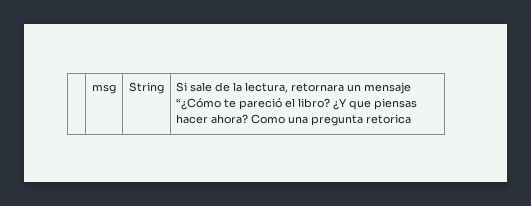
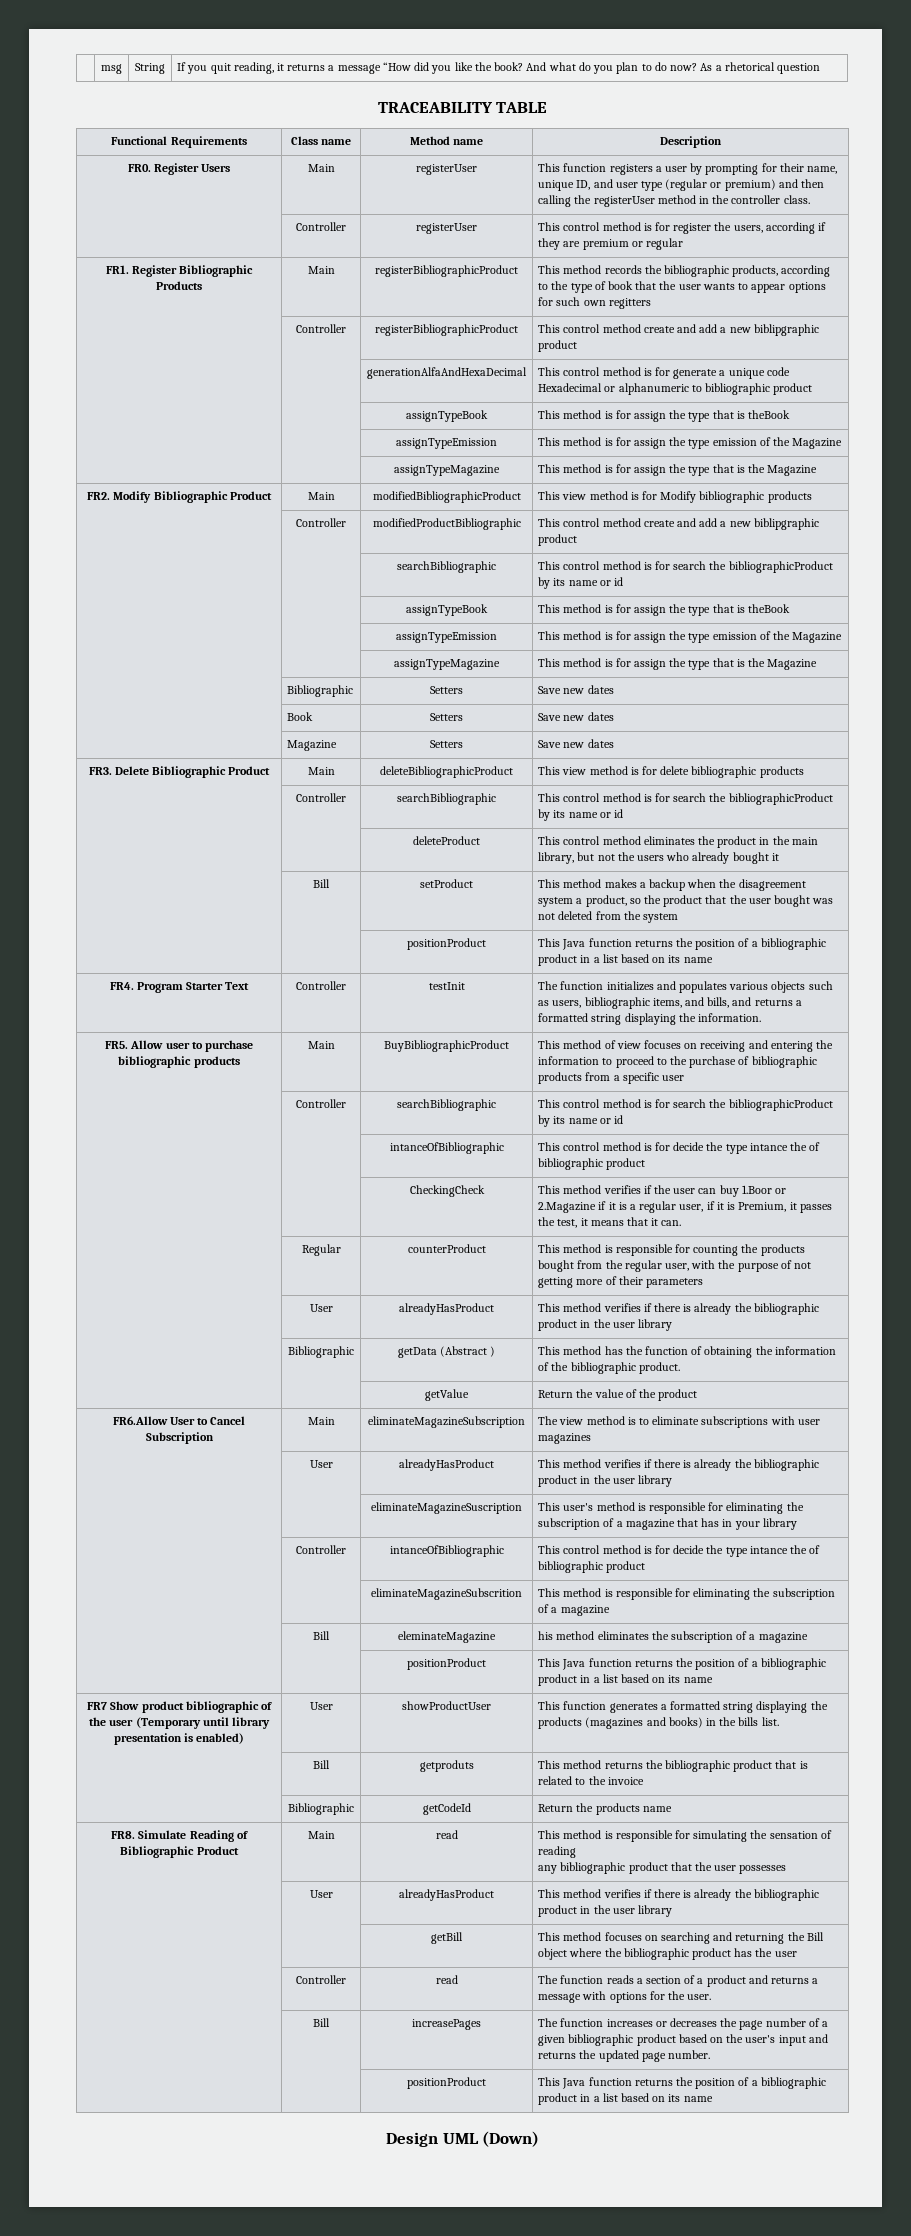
[176,82,412,94] [176,98,418,110] [176,114,412,126] Si sale de la lectura, retornara un mensaje “¿Cómo te pareció el libro? ¿Y que piensas hacer ahora? Como una pregunta retorica -> [177,62,821,74] [377,102,548,113] [111,136,247,148] [290,136,352,145] [409,136,484,145] [660,136,722,148] [127,163,231,175] [307,164,335,172] [416,164,477,175] [538,163,838,175] [538,179,825,191] [538,195,810,207] [296,222,346,231] [416,223,477,234] [538,222,827,234] [538,238,683,250] [105,265,254,277] [156,281,202,290] [307,266,335,274] [375,265,518,277] [538,265,831,277] [538,281,826,293] [538,297,651,309] [296,324,346,333] [375,324,518,336] [538,324,819,336] [538,340,578,352] [367,367,527,379] [538,367,790,379] [538,383,813,395] [406,410,488,422] [538,410,791,422] [396,438,497,449] [538,437,843,449] [394,465,500,476] [538,464,818,476] [87,491,272,503] [307,492,335,500] [372,491,521,503] [538,491,812,503] [296,518,346,527] [372,518,521,530] [538,518,819,530] [538,534,578,546] [397,561,496,573] [538,561,833,573] [538,577,623,589] [406,604,488,616] [538,604,791,616] [396,632,497,643] [538,631,843,643] [394,659,500,670] [538,658,818,670] [287,685,354,697] [430,686,463,694] [538,685,614,694] [287,712,314,721] [430,713,463,721] [538,712,614,721] [287,740,338,751] [430,740,463,748] [538,739,614,748] [88,766,271,778] [307,767,335,775] [380,766,513,778] [538,766,804,778] [296,793,346,802] [397,793,496,805] [538,793,833,805] [538,809,623,821] [413,836,480,845] [538,836,818,848] [538,852,779,864] [313,879,330,888] [420,879,473,888] [538,879,806,891] [538,895,834,907] [538,911,678,923] [407,938,486,950] [538,938,826,950] [538,954,713,966] [109,982,250,993] [296,981,346,990] [428,982,465,990] [538,981,833,993] [538,997,802,1009] [538,1013,761,1025] [105,1040,253,1052] [118,1056,240,1068] [307,1041,335,1049] [384,1040,509,1052] [538,1040,834,1052] [538,1056,817,1068] [538,1072,684,1084] [296,1099,346,1108] [397,1099,496,1111] [538,1099,833,1111] [538,1115,623,1127] [389,1142,504,1154] [538,1142,821,1154] [538,1158,646,1170] [409,1185,485,1197] [538,1185,787,1197] [538,1201,832,1213] [538,1217,682,1228] [301,1244,341,1256] [407,1244,486,1253] [538,1244,805,1256] [538,1260,812,1272] [538,1276,703,1288] [309,1304,333,1312] [399,1303,494,1315] [538,1303,819,1315] [538,1319,672,1331] [288,1346,354,1358] [397,1346,496,1358] [538,1346,836,1358] [538,1362,680,1374] [425,1389,469,1401] [538,1389,698,1401] [112,1416,246,1425] [145,1432,214,1444] [307,1417,335,1425] [368,1416,525,1428] [538,1416,820,1428] [538,1433,592,1444] [309,1460,333,1468] [399,1459,494,1471] [538,1459,819,1471] [538,1475,672,1487] [371,1502,522,1514] [538,1502,804,1514] [538,1518,797,1530] [296,1545,346,1554] [389,1545,504,1557] [538,1545,821,1557] [538,1561,646,1573] [371,1588,522,1600] [538,1588,835,1600] [538,1604,610,1616] [313,1631,330,1640] [398,1631,496,1643] [538,1631,808,1643] [407,1658,486,1670] [538,1658,826,1670] [538,1674,713,1686] [87,1701,272,1713] [89,1717,270,1729] [113,1733,245,1745] [309,1702,333,1710] [402,1701,491,1710] [538,1701,828,1713] [538,1717,779,1729] [313,1760,330,1769] [419,1760,474,1772] [538,1760,808,1772] [538,1776,644,1785] [288,1803,354,1815] [422,1803,471,1815] [538,1803,672,1815] [111,1830,248,1842] [120,1846,239,1858] [307,1831,335,1839] [435,1830,458,1839] [538,1830,832,1842] [538,1846,577,1858] [538,1862,787,1874] [309,1890,333,1898] [399,1889,494,1901] [538,1889,819,1901] [538,1905,672,1917] [431,1932,463,1944] [538,1932,824,1944] [538,1948,797,1960] [296,1975,346,1984] [435,1975,458,1984] [538,1975,819,1987] [538,1991,712,2003] [313,2018,330,2027] [412,2019,481,2030] [538,2018,829,2030] [538,2034,828,2046] [538,2050,710,2062] [407,2077,486,2089] [538,2077,826,2089] [538,2093,713,2105] [385,2131,540,2147] If you quit reading, it returns a message “How did you like the book? And what do you plan to do now? As a rhetorical question // TRACEABILITY TABLE // Functional Requirements | Class name | Method name | Description // FR0. Register Users | Main | registerUser | This function registers a user by prompting for their name, unique ID, and user type (regular or premium) and then calling the registerUser method in the controller class. // | Controller | registerUser | This control method is for register the users, according if they are premium or regular // FR1. Register Bibliographic Products | Main | registerBibliographicProduct | This method records the bibliographic products, according to the type of book that the user wants to appear options for such own regitters // | Controller | registerBibliographicProduct | This control method create and add a new biblipgraphic product // | | generationAlfaAndHexaDecimal | This control method is for generate a unique code Hexadecimal or alphanumeric to bibliographic product // | | assignTypeBook | This method is for assign the type that is theBook // | | assignTypeEmission | This method is for assign the type emission of the Magazine // | | assignTypeMagazine | This method is for assign the type that is the Magazine // FR2. Modify Bibliographic Product | Main | modifiedBibliographicProduct | This view method is for Modify bibliographic products // | Controller | modifiedProductBibliographic | This control method create and add a new biblipgraphic product // | | searchBibliographic | This control method is for search the bibliographicProduct by its name or id // | | assignTypeBook | This method is for assign the type that is theBook // | | assignTypeEmission | This method is for assign the type emission of the Magazine // | | assignTypeMagazine | This method is for assign the type that is the Magazine // | Bibliographic | Setters | Save new dates // | Book | Setters | Save new dates // | Magazine | Setters | Save new dates // FR3. Delete Bibliographic Product | Main | deleteBibliographicProduct | This view method is for delete bibliographic products // | Controller | searchBibliographic | This control method is for search the bibliographicProduct by its name or id // | | deleteProduct | This control method eliminates the product in the main library, but not the users who already bought it // | Bill | setProduct | This method makes a backup when the disagreement system a product, so the product that the user bought was not deleted from the system // | | positionProduct | This Java function returns the position of a bibliographic product in a list based on its name // FR4. Program Starter Text | Controller | testInit | The function initializes and populates various objects such as users, bibliographic items, and bills, and returns a formatted string displaying the information. // FR5. Allow user to purchase bibliographic products | Main | BuyBibliographicProduct | This method of view focuses on receiving and entering the information to proceed to the purchase of bibliographic products from a specific user // | Controller | searchBibliographic | This control method is for search the bibliographicProduct by its name or id // | | intanceOfBibliographic | This control method is for decide the type intance the of bibliographic product // | | CheckingCheck | This method verifies if the user can buy 1.Boor or 2.Magazine if it is a regular user, if it is Premium, it passes the test, it means that it can. // | Regular | counterProduct | This method is responsible for counting the products bought from the regular user, with the purpose of not getting more of their parameters // | User | alreadyHasProduct | This method verifies if there is already the bibliographic product in the user library // | Bibliographic | getData (Abstract ) | This method has the function of obtaining the information of the bibliographic product. // | | getValue | Return the value of the product // FR6.Allow User to Cancel Subscription | Main | eliminateMagazineSubscription | The view method is to eliminate subscriptions with user magazines // | User | alreadyHasProduct | This method verifies if there is already the bibliographic product in the user library // | | eliminateMagazineSuscription | This user's method is responsible for eliminating the subscription of a magazine that has in your library // | Controller | intanceOfBibliographic | This control method is for decide the type intance the of bibliographic product // | | eliminateMagazineSubscrition | This method is responsible for eliminating the subscription of a magazine // | Bill | eleminateMagazine | his method eliminates the subscription of a magazine // | | positionProduct | This Java function returns the position of a bibliographic product in a list based on its name // FR7 Show product bibliographic of the user (Temporary until library presentation is enabled) | User | showProductUser | This function generates a formatted string displaying the products (magazines and books) in the bills list. // | Bill | getproduts | This method returns the bibliographic product that is related to the invoice // | Bibliographic | getCodeId | Return the products name // FR8. Simulate Reading of Bibliographic Product | Main | read | This method is responsible for simulating the sensation of reading // any bibliographic product that the user possesses // | User | alreadyHasProduct | This method verifies if there is already the bibliographic product in the user library // | | getBill | This method focuses on searching and returning the Bill object where the bibliographic product has the user // | Controller | read | The function reads a section of a product and returns a message with options for the user. // | Bill | increasePages | The function increases or decreases the page number of a given bibliographic product based on the user's input and returns the updated page number. // | | positionProduct | This Java function returns the position of a bibliographic product in a list based on its name // Design UML (Down)

